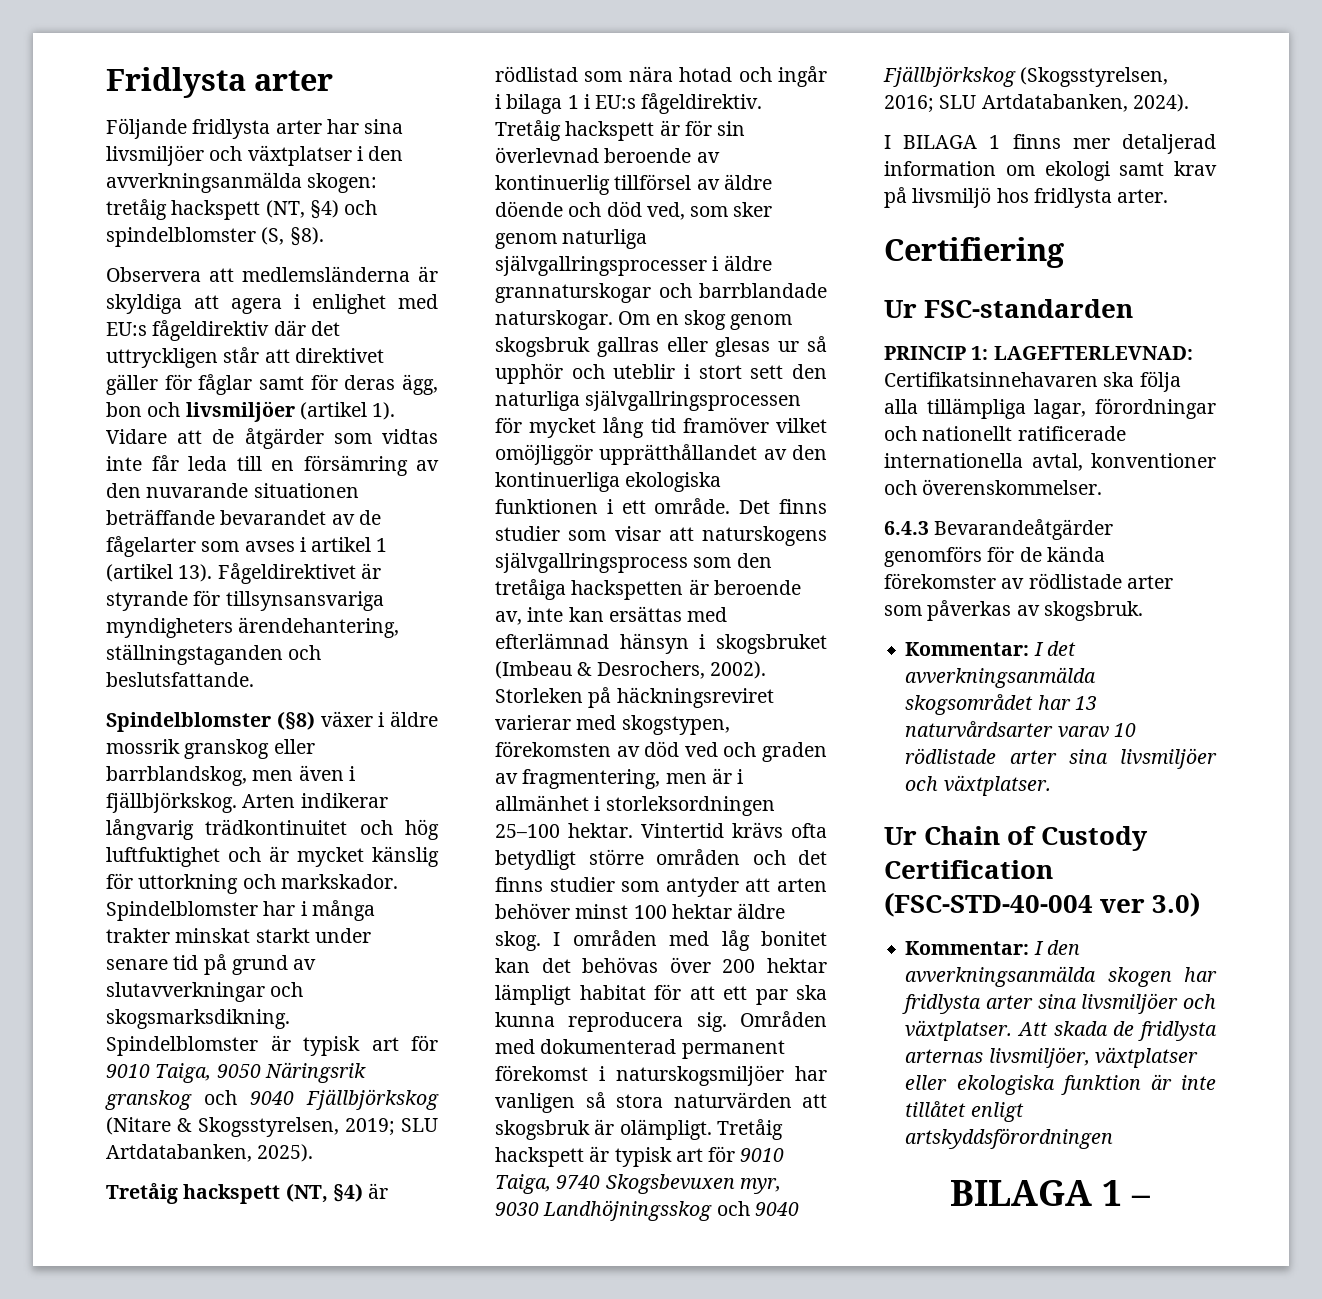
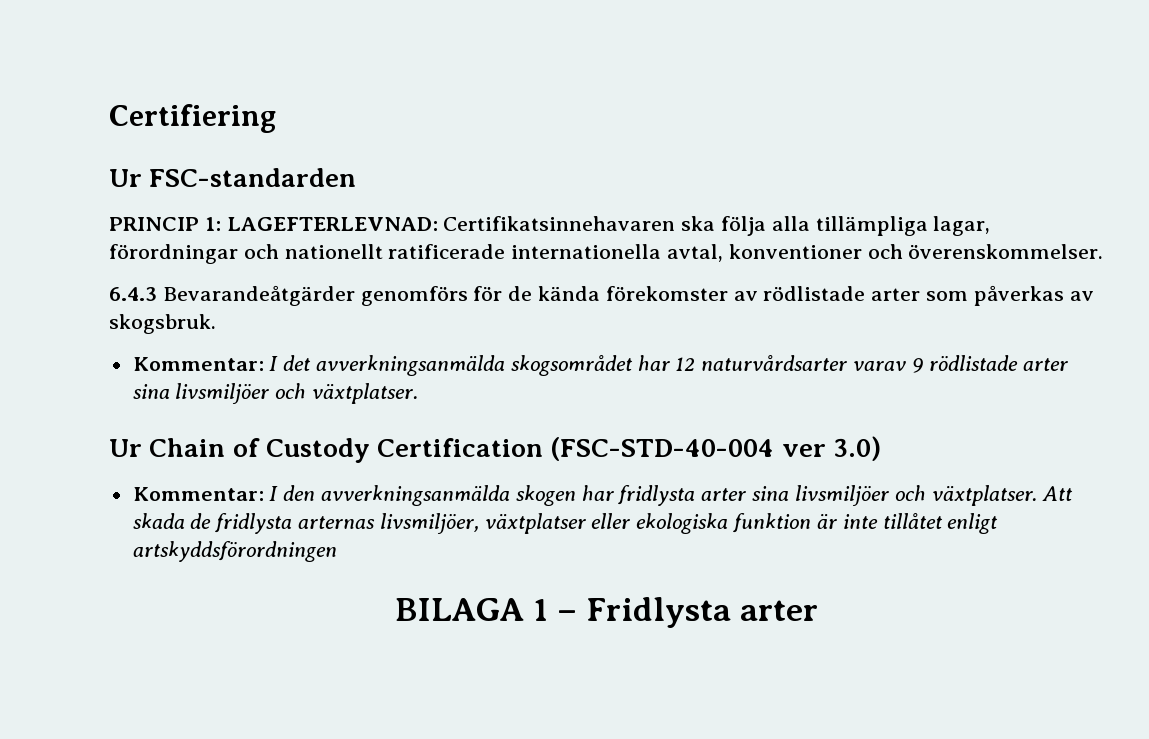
[106,67,334,98] [106,118,404,139] [106,145,404,166] [106,172,378,193] [106,199,378,220] [106,227,324,247] [106,266,438,282] [106,294,438,314] [106,320,340,341] [106,347,384,368] [106,374,438,395] [106,401,396,422] [106,428,438,449] [106,455,439,476] [106,483,359,498] [106,509,381,525] [106,536,388,557] [106,563,381,584] [106,590,384,611] [106,617,400,638] [106,644,322,665] [106,672,254,687] [106,711,438,732] [106,739,315,759] [106,765,355,786] [106,792,388,813] [106,819,440,840] [106,846,439,867] [106,873,398,894] [106,900,375,921] [106,928,371,943] [106,954,317,975] [106,982,304,1002] [106,1009,290,1029] [106,1035,438,1056] [106,1062,366,1083] [105,1089,439,1110] [106,1117,438,1137] [106,1144,314,1162] [106,1182,389,1204] [495,66,827,87] [495,93,763,114] [495,120,746,141] [495,147,720,163] [495,174,772,195] [495,201,773,220] [495,229,648,249] [495,255,772,276] [495,283,827,303] [495,310,793,330] [495,336,827,357] [495,363,827,384] [495,390,802,411] [495,417,827,438] [495,444,828,465] [495,472,722,492] [495,498,827,514] [495,526,827,546] [495,552,772,573] [495,579,801,600] [495,606,728,625] [495,633,827,654] [495,661,766,679] [495,687,774,708] [495,715,730,735] [495,741,827,762] [495,768,744,789] [495,795,775,816] [495,822,827,838] [495,849,827,870] [495,877,827,897] [495,903,786,919] [495,930,827,951] [495,957,827,973] [495,984,827,1005] [495,1011,827,1032] [495,1039,785,1059] [495,1065,827,1086] [495,1092,827,1113] [495,1119,783,1140] [495,1146,785,1167] [495,1174,781,1194] [495,1200,799,1221] [883,66,1169,87] [884,94,1189,113] [884,134,1216,154] [884,161,1217,181] [884,187,1169,208] Fridlysta arter // Följande fridlysta arter har sina livsmiljöer och växtplatser i den avverkningsanmälda skogen: tretåig hackspett (NT, §4) och spindelblomster (S, §8). // Observera att medlemsländerna är skyldiga att agera i enlighet med EU:s fågeldirektiv där det uttryckligen står att direktivet gäller för fåglar samt för deras ägg, bon och livsmiljöer (artikel 1). Vidare att de åtgärder som vidtas inte får leda till en försämring av den nuvarande situationen beträffande bevarandet av de fågelarter som avses i artikel 1 (artikel 13). Fågeldirektivet är styrande för tillsynsansvariga myndigheters ärendehantering, ställningstaganden och beslutsfattande. // Spindelblomster (§8) växer i äldre mossrik granskog eller barrblandskog, men även i fjällbjörkskog. Arten indikerar långvarig trädkontinuitet och hög luftfuktighet och är mycket känslig för uttorkning och markskador. Spindelblomster har i många trakter minskat starkt under senare tid på grund av slutavverkningar och skogsmarksdikning. Spindelblomster är typisk art för 9010 Taiga, 9050 Näringsrik granskog och 9040 Fjällbjörkskog (Nitare & Skogsstyrelsen, 2019; SLU Artdatabanken, 2025). // Tretåig hackspett (NT, §4) är rödlistad som nära hotad och ingår i bilaga 1 i EU:s fågeldirektiv. Tretåig hackspett är för sin överlevnad beroende av kontinuerlig tillförsel av äldre döende och död ved, som sker genom naturliga självgallringsprocesser i äldre grannaturskogar och barrblandade naturskogar. Om en skog genom skogsbruk gallras eller glesas ur så upphör och uteblir i stort sett den naturliga självgallringsprocessen för mycket lång tid framöver vilket omöjliggör upprätthållandet av den kontinuerliga ekologiska funktionen i ett område. Det finns studier som visar att naturskogens självgallringsprocess som den tretåiga hackspetten är beroende av, inte kan ersättas med efterlämnad hänsyn i skogsbruket (Imbeau & Desrochers, 2002). Storleken på häckningsreviret varierar med skogstypen, förekomsten av död ved och graden av fragmentering, men är i allmänhet i storleksordningen 25–100 hektar. Vintertid krävs ofta betydligt större områden och det finns studier som antyder att arten behöver minst 100 hektar äldre skog. I områden med låg bonitet kan det behövas över 200 hektar lämpligt habitat för att ett par ska kunna reproducera sig. Områden med dokumenterad permanent förekomst i naturskogsmiljöer har vanligen så stora naturvärden att skogsbruk är olämpligt. Tretåig hackspett är typisk art för 9010 Taiga, 9740 Skogsbevuxen myr, 9030 Landhöjningsskog och 9040 Fjällbjörkskog (Skogsstyrelsen, 2016; SLU Artdatabanken, 2024). // I BILAGA 1 finns mer detaljerad information om ekologi samt krav på livsmiljö hos fridlysta arter. // -> (109, 118) none
[1074,696,1097,710] 13 -> [675,357,696,371] 12
[1113,723,1136,737] 10 -> [911,358,923,373] 9
(1150, 1200) none -> [586,597,819,628] Fridlysta arter

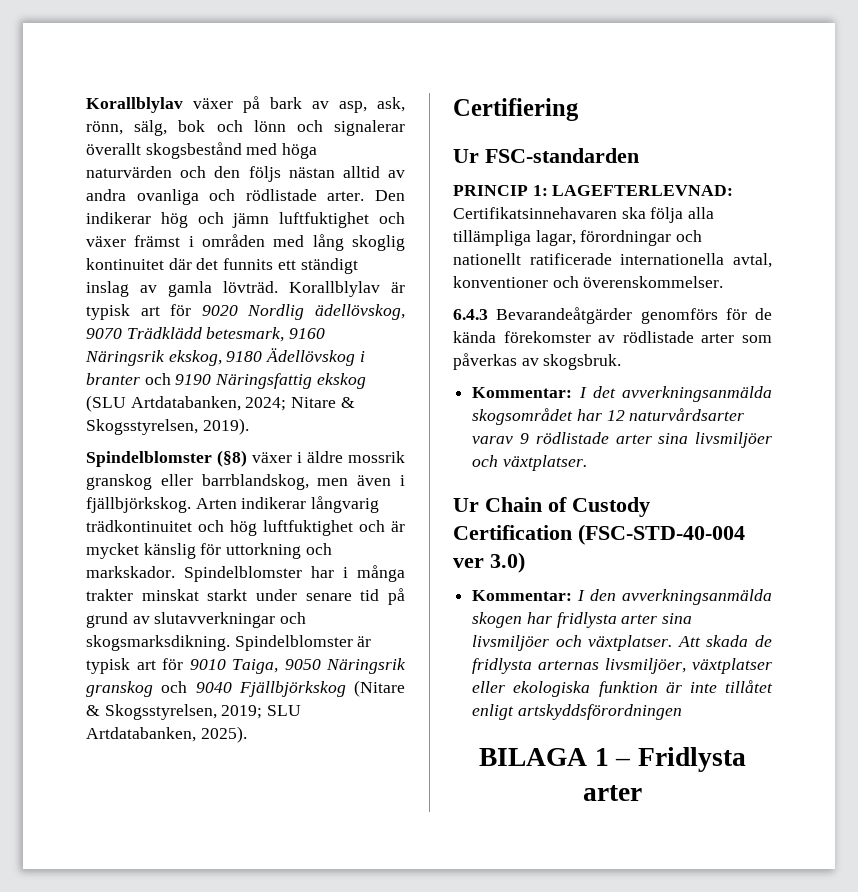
(109, 118) none -> [86,96,405,113] [86,120,405,136] [86,142,318,159] [86,166,405,182] [86,189,405,205] [86,212,406,228] [86,234,405,251] [86,258,358,274] [86,281,405,297] [86,304,405,320] [86,327,326,342] [85,348,365,366] [86,373,366,389] [86,395,355,412] [86,418,249,435] [86,450,405,467] [86,474,405,490] [86,496,380,513] [86,520,405,536] [86,543,332,559] [86,565,405,582] [86,588,405,605] [86,612,307,628] [86,635,372,651] [86,658,406,674] [86,680,405,697] [86,704,302,720] [86,726,247,743] Korallblylav växer på bark av asp, ask, rönn, sälg, bok och lönn och signalerar överallt skogsbestånd med höga naturvärden och den följs nästan alltid av andra ovanliga och rödlistade arter. Den indikerar hög och jämn luftfuktighet och växer främst i områden med lång skoglig kontinuitet där det funnits ett ständigt inslag av gamla lövträd. Korallblylav är typisk art för 9020 Nordlig ädellövskog, 9070 Trädklädd betesmark, 9160 Näringsrik ekskog, 9180 Ädellövskog i branter och 9190 Näringsfattig ekskog (SLU Artdatabanken, 2024; Nitare & Skogsstyrelsen, 2019). // Spindelblomster (§8) växer i äldre mossrik granskog eller barrblandskog, men även i fjällbjörkskog. Arten indikerar långvarig trädkontinuitet och hög luftfuktighet och är mycket känslig för uttorkning och markskador. Spindelblomster har i många trakter minskat starkt under senare tid på grund av slutavverkningar och skogsmarksdikning. Spindelblomster är typisk art för 9010 Taiga, 9050 Näringsrik granskog och 9040 Fjällbjörkskog (Nitare & Skogsstyrelsen, 2019; SLU Artdatabanken, 2025). //

